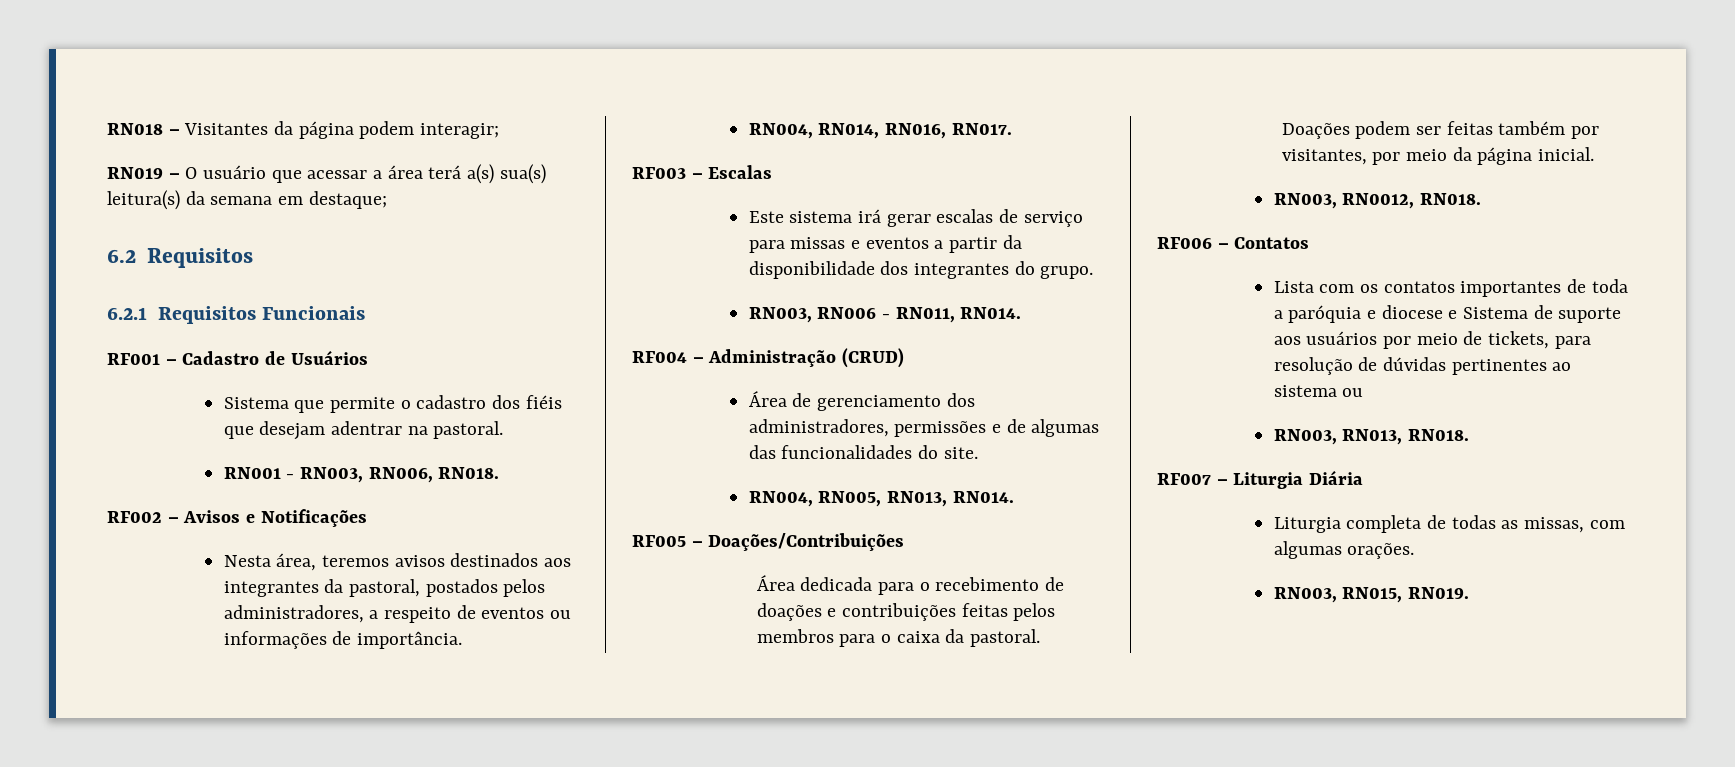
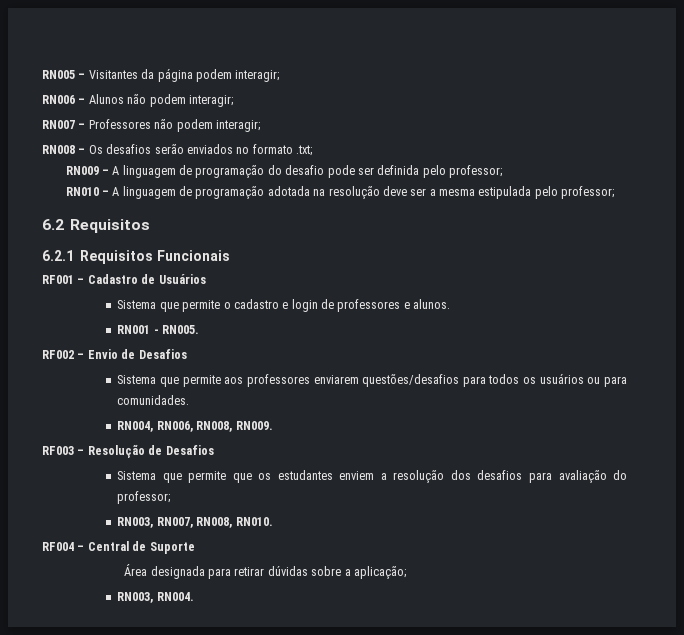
[107,123,163,135] RN018 -> [42,70,75,79] RN005
[107,164,546,184] [107,190,387,210] RN019 – O usuário que acessar a área terá a(s) sua(s) leitura(s) da semana em destaque; -> [42,94,233,107] [42,119,260,132] [42,144,312,156] [65,165,503,178] [65,186,615,199] RN006 – Alunos não podem interagir; // RN007 – Professores não podem interagir; // RN008 – Os desafios serão enviados no formato .txt; // RN009 – A linguagem de programação do desafio pode ser definida pelo professor; // RN010 – A linguagem de programação adotada na resolução deve ser a mesma estipulada pelo professor;
[491,395,562,409] [223,421,504,440] dos fiéis que desejam adentrar na pastoral. -> [282,299,451,312] e login de professores e alunos.
[299,467,500,483] RN003, RN006, RN018. -> [162,325,200,334] RN005.
[183,509,367,527] [223,553,571,571] [223,579,546,597] [223,605,571,623] [223,631,462,649] [748,123,1012,139] [632,165,773,179] [748,209,1083,227] [748,235,1022,253] [748,261,1094,279] [748,307,1022,323] [632,348,905,368] [748,391,975,411] [748,419,1100,437] [748,445,978,459] [748,491,1014,507] [632,533,905,551] [756,575,1065,595] [756,603,1056,621] [756,629,1041,647] [1281,121,1600,139] [1281,147,1595,165] [1273,193,1481,209] [1157,237,1310,249] [1273,279,1628,297] [1273,305,1622,323] [1273,331,1591,349] [1273,357,1572,375] [1273,385,1364,397] [1273,429,1469,445] [1157,470,1364,489] [1273,515,1625,533] [1273,541,1415,559] [1273,587,1469,603] Avisos e Notificações // Nesta área, teremos avisos destinados aos integrantes da pastoral, postados pelos administradores, a respeito de eventos ou informações de importância. // RN004, RN014, RN016, RN017. // RF003 – Escalas // Este sistema irá gerar escalas de serviço para missas e eventos a partir da disponibilidade dos integrantes do grupo. // RN003, RN006 - RN011, RN014. // RF004 – Administração (CRUD) // Área de gerenciamento dos administradores, permissões e de algumas das funcionalidades do site. // RN004, RN005, RN013, RN014. // RF005 – Doações/Contribuições // Área dedicada para o recebimento de doações e contribuições feitas pelos membros para o caixa da pastoral. Doações podem ser feitas também por visitantes, por meio da página inicial. // RN003, RN0012, RN018. // RF006 – Contatos // Lista com os contatos importantes de toda a paróquia e diocese e Sistema de suporte aos usuários por meio de tickets, para resolução de dúvidas pertinentes ao sistema ou // RN003, RN013, RN018. // RF007 – Liturgia Diária // Liturgia completa de todas as missas, com algumas orações. // RN003, RN015, RN019. -> [87,349,187,359] [117,373,627,387] [117,395,190,405] [117,421,273,432] [42,444,214,458] [117,470,627,483] [117,491,171,504] [117,517,273,528] [42,541,195,554] [124,564,406,579] [117,592,194,603] Envio de Desafios // Sistema que permite aos professores enviarem questões/desafios para todos os usuários ou para comunidades. // RN004, RN006, RN008, RN009. // RF003 – Resolução de Desafios // Sistema que permite que os estudantes enviem a resolução dos desafios para avaliação do professor; // RN003, RN007, RN008, RN010. // RF004 – Central de Suporte // Área designada para retirar dúvidas sobre a aplicação; // RN003, RN004.

